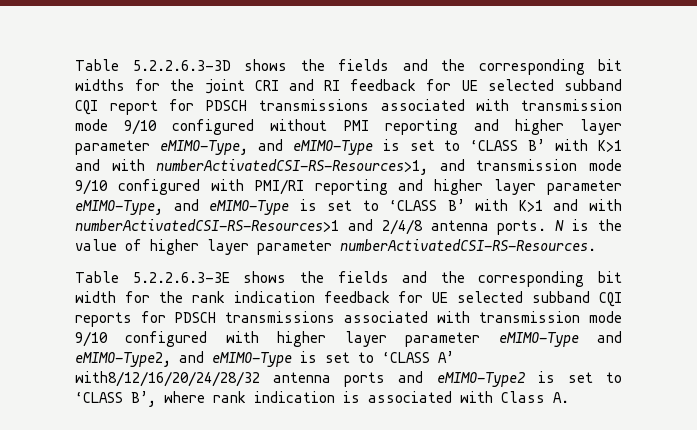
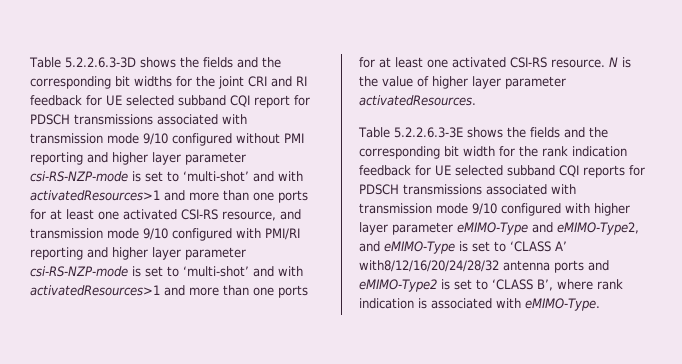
[159,139,622,155] [75,159,429,175] eMIMO-Type, and eMIMO-Type is set to ‘CLASS B’ with K>1 and with numberActivatedCSI-RS-Resources>1, -> [30,171,303,182] [30,190,308,203] [30,209,276,221] csi-RS-NZP-mode is set to ‘multi-shot’ and with activatedResources>1 and more than one ports for at least one activated CSI-RS resource,
[75,199,622,215] [75,219,547,235] eMIMO-Type, and eMIMO-Type is set to ‘CLASS B’ with K>1 and with numberActivatedCSI-RS-Resources>1 and 2/4/8 antenna ports. -> [30,266,303,277] [30,285,308,298] [359,57,605,68] csi-RS-NZP-mode is set to ‘multi-shot’ and with activatedResources>1 and more than one ports for at least one activated CSI-RS resource.
[340,239,596,251] numberActivatedCSI-RS-Resources. -> [359,95,476,106] activatedResources.
[501,391,569,403] Class A. -> [525,298,600,311] eMIMO-Type.

